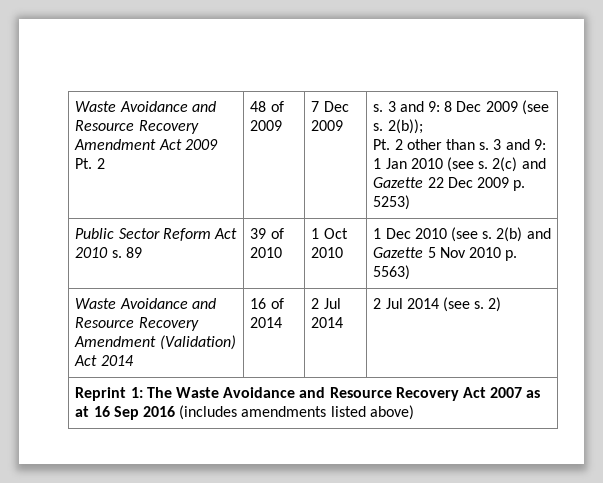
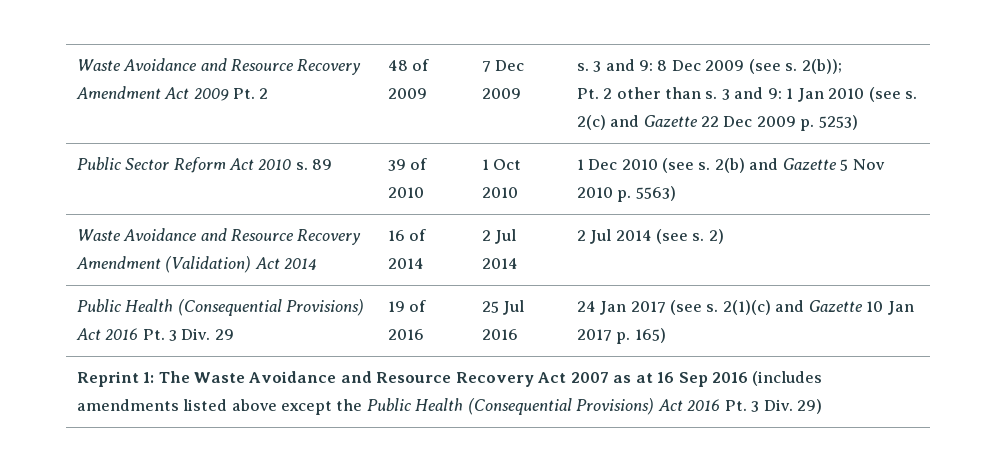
(502, 304) none -> [76,299,365,316] [75,328,234,341] [387,300,427,312] [387,329,424,340] [481,300,525,315] [481,329,518,340] [576,300,914,315] [576,328,666,344] // Public Health (Consequential Provisions) Act 2016 Pt. 3 Div. 29 | 19 of 2016 | 25 Jul 2016 | 24 Jan 2017 (see s. 2(1)(c) and Gazette 10 Jan 2017 p. 165)
[369,405,414,420] above) -> [231,398,823,415] above except the Public Health (Consequential Provisions) Act 2016 Pt. 3 Div. 29)

